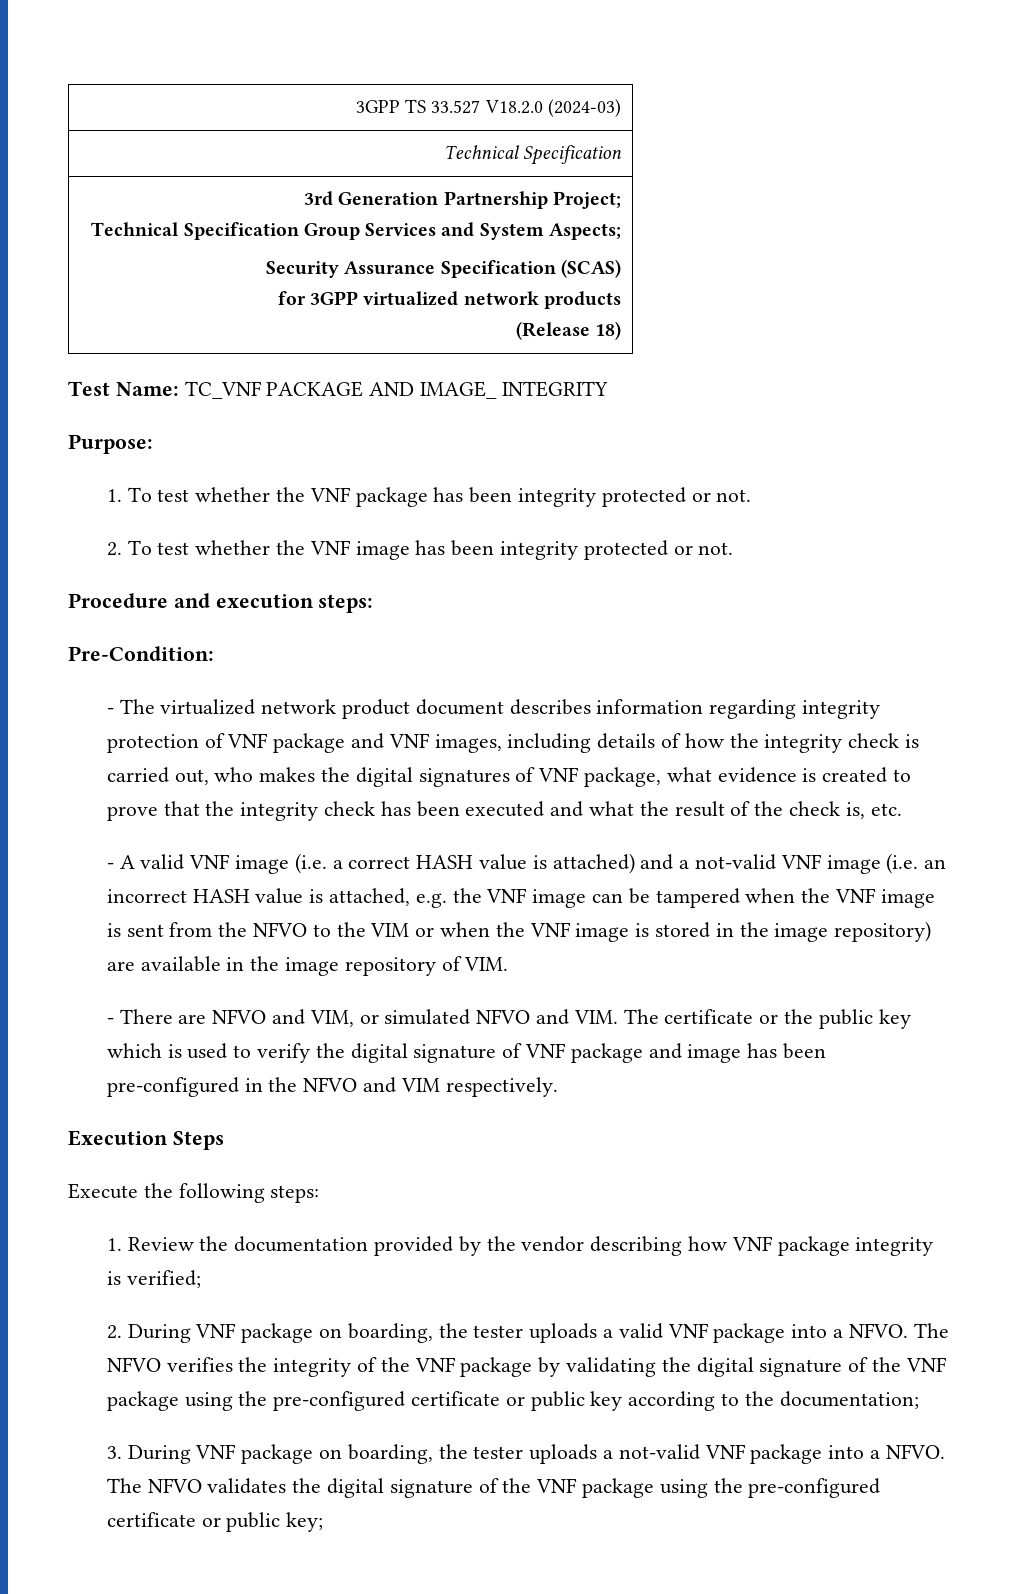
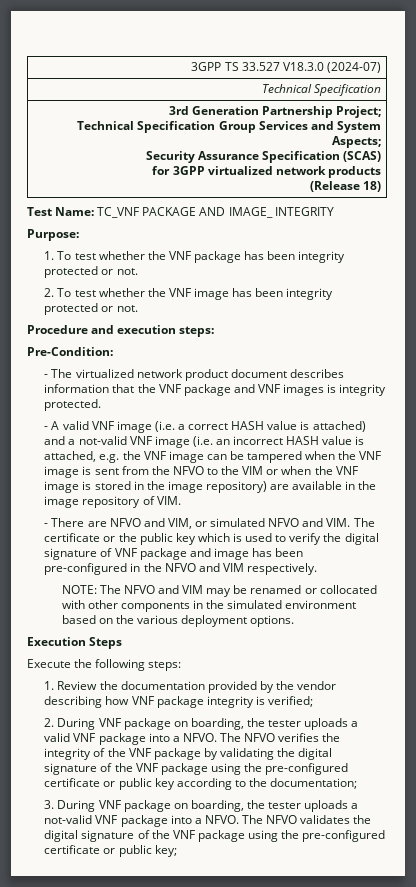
[484,99,621,117] V18.2.0 (2024-03) -> [282,62,381,73] V18.3.0 (2024-07)
[709,699,881,719] [106,733,920,753] [106,767,912,787] [106,801,902,821] regarding integrity protection of VNF package and VNF images, including details of how the integrity check is carried out, who makes the digital signatures of VNF package, what evidence is created to prove that the integrity check has been executed and what the result of the check is, etc. -> [112,384,387,396] [44,399,102,411] that the VNF package and VNF images is integrity protected.
(558, 1087) none -> [61,585,377,597] [61,600,357,612] [61,615,295,627] // NOTE: The NFVO and VIM may be renamed or collocated with other components in the simulated environment based on the various deployment options.

